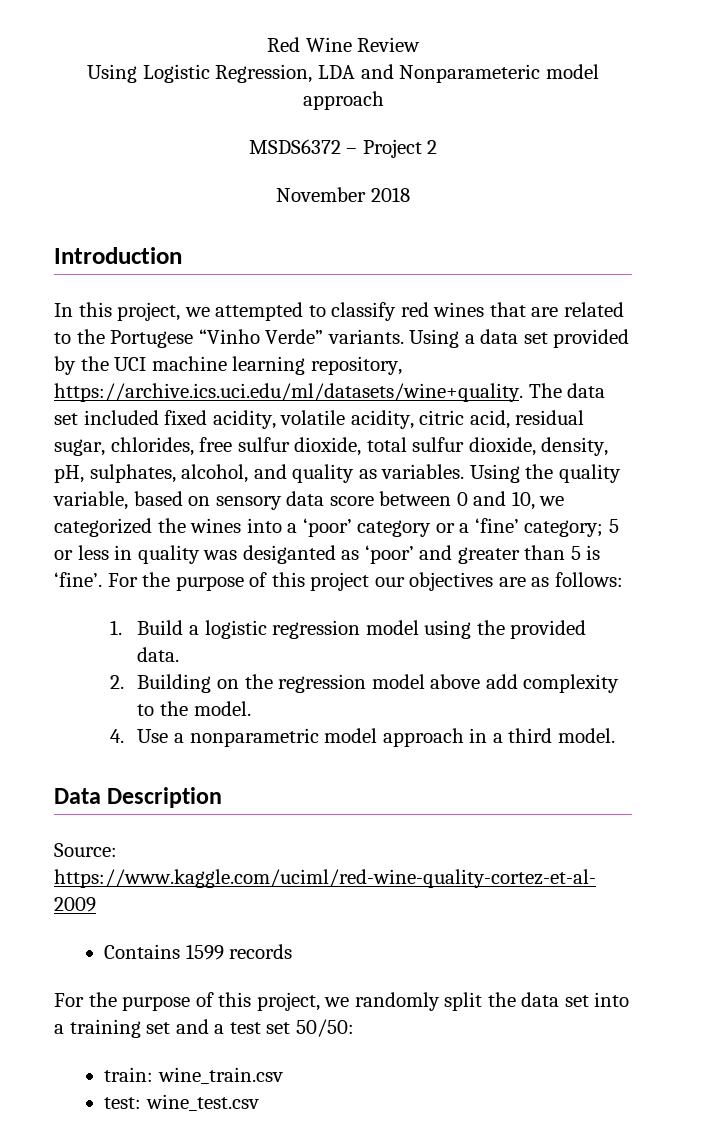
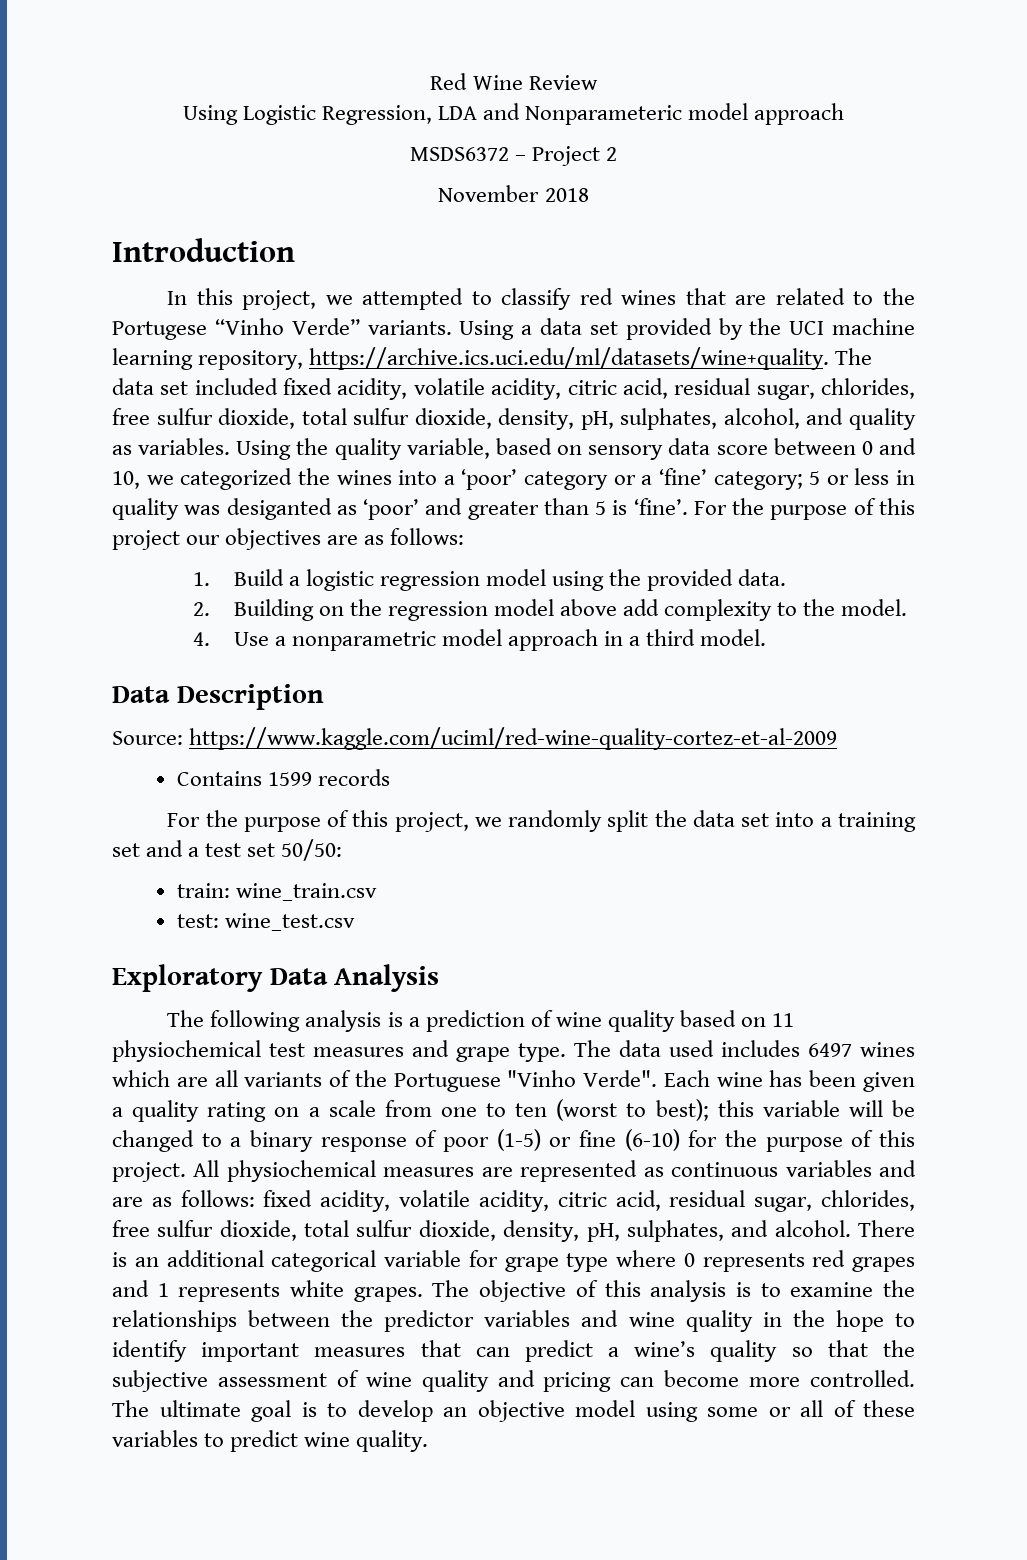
(259, 1102) none -> [112,964,440,992] [167,1010,795,1032] [112,1040,915,1062] [112,1070,915,1092] [112,1099,915,1122] [112,1129,915,1152] [112,1160,917,1182] [112,1190,916,1212] [112,1220,915,1242] [112,1250,915,1272] [112,1280,916,1302] [112,1310,916,1332] [112,1340,915,1362] [112,1370,915,1392] [112,1400,915,1422] [112,1430,429,1452] // Exploratory Data Analysis // The following analysis is a prediction of wine quality based on 11 physiochemical test measures and grape type. The data used includes 6497 wines which are all variants of the Portuguese "Vinho Verde". Each wine has been given a quality rating on a scale from one to ten (worst to best); this variable will be changed to a binary response of poor (1-5) or fine (6-10) for the purpose of this project. All physiochemical measures are represented as continuous variables and are as follows: fixed acidity, volatile acidity, citric acid, residual sugar, chlorides, free sulfur dioxide, total sulfur dioxide, density, pH, sulphates, and alcohol. There is an additional categorical variable for grape type where 0 represents red grapes and 1 represents white grapes. The objective of this analysis is to examine the relationships between the predictor variables and wine quality in the hope to identify important measures that can predict a wine’s quality so that the subjective assessment of wine quality and pricing can become more controlled. The ultimate goal is to develop an objective model using some or all of these variables to predict wine quality.

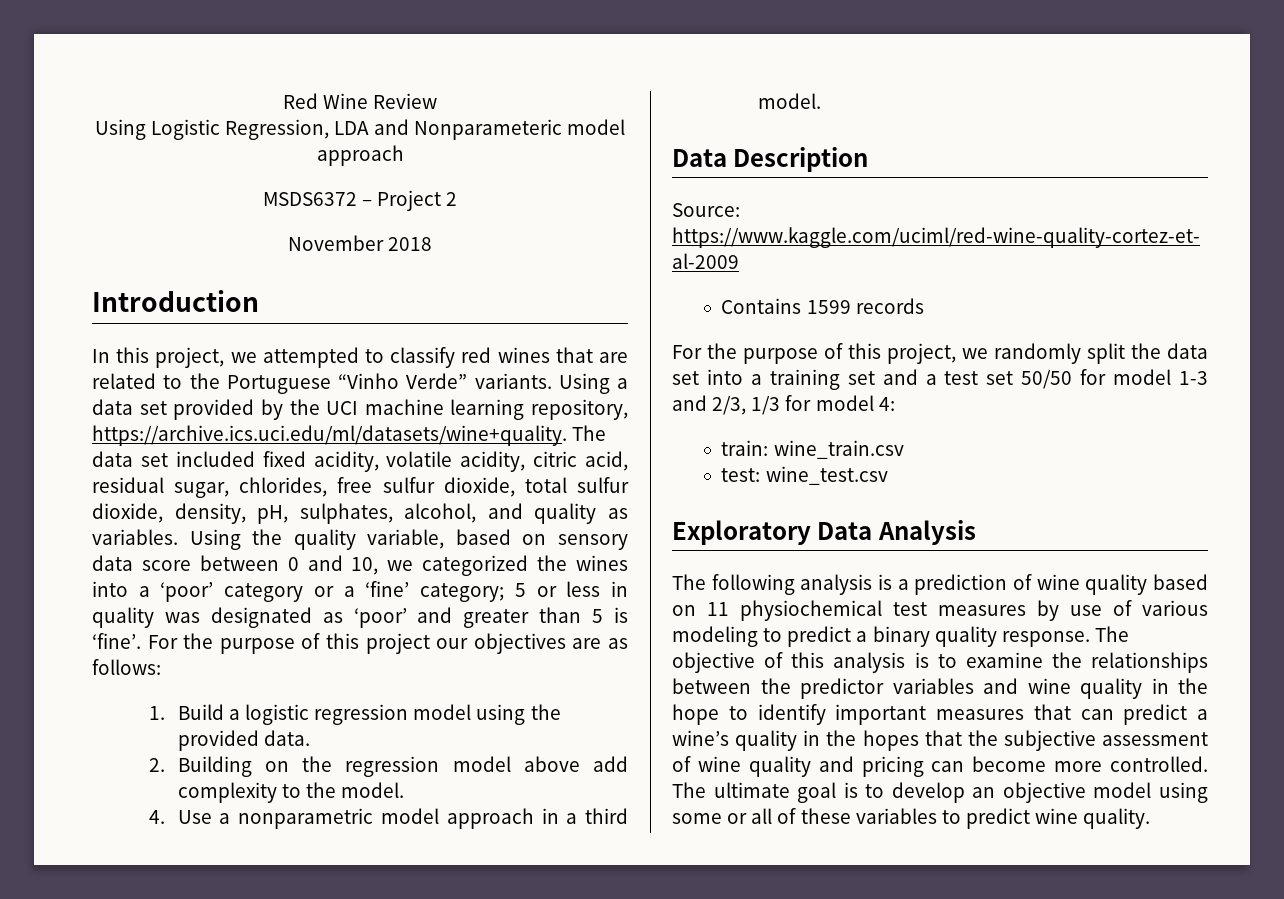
[112,321,207,340] Portugese -> [226,375,331,394] Portuguese
[226,498,332,520] desiganted -> [210,607,312,628] designated
[281,839,343,861] 50/50: -> [1021,369,1208,389] [672,395,895,415] 50/50 for model 1-3 and 2/3, 1/3 for model 4:
[412,1040,915,1062] [112,1070,915,1092] [112,1099,915,1122] [112,1129,915,1152] [112,1160,917,1182] [112,1190,916,1212] [112,1220,915,1242] [112,1250,915,1272] [112,1280,423,1302] and grape type. The data used includes 6497 wines which are all variants of the Portuguese "Vinho Verde". Each wine has been given a quality rating on a scale from one to ten (worst to best); this variable will be changed to a binary response of poor (1-5) or fine (6-10) for the purpose of this project. All physiochemical measures are represented as continuous variables and are as follows: fixed acidity, volatile acidity, citric acid, residual sugar, chlorides, free sulfur dioxide, total sulfur dioxide, density, pH, sulphates, and alcohol. There is an additional categorical variable for grape type where 0 represents red grapes and 1 represents white grapes. -> [1037,600,1208,621] [672,626,1090,647] by use of various modeling to predict a binary quality response.
[791,1347,813,1357] so -> [803,730,919,751] in the hopes

